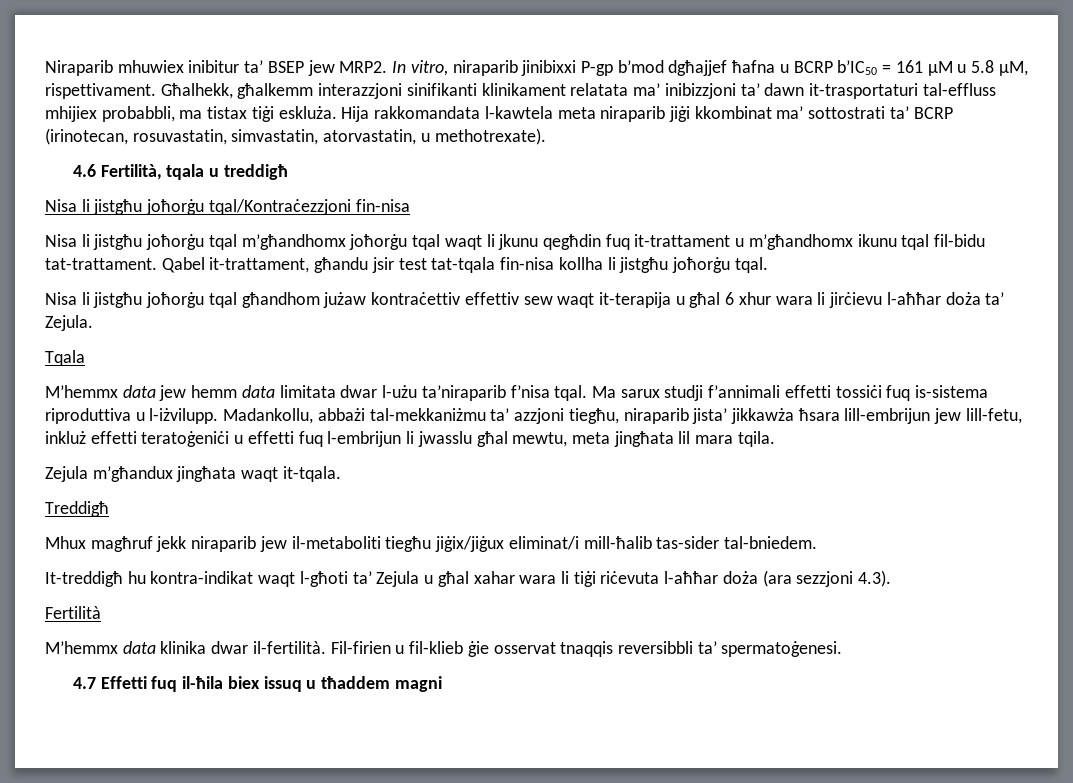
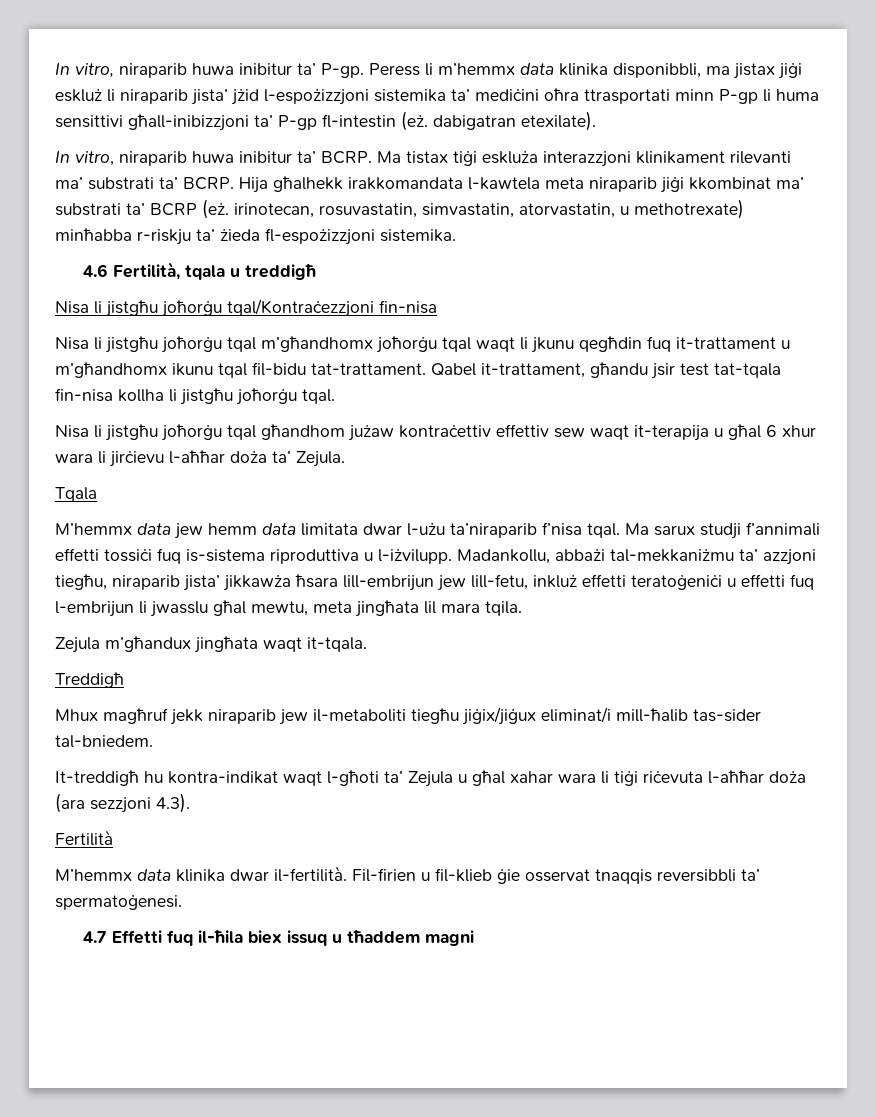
[45,60,1028,76] [45,83,996,99] [45,106,481,122] Niraparib mhuwiex inibitur ta’ BSEP jew MRP2. In vitro, niraparib jinibixxi P-gp b’mod dgħajjef ħafna u BCRP b’IC50 = 161 µM u 5.8 µM, rispettivament. Għalhekk, għalkemm interazzjoni sinifikanti klinikament relatata ma’ inibizzjoni ta’ dawn it-trasportaturi tal-effluss mhijiex probabbli, ma tistax tiġi eskluża. Hija rakkomandata -> [55,63,802,79] [55,88,819,105] [55,111,596,131] [55,151,791,167] [55,176,463,193] In vitro, niraparib huwa inibitur ta’ P-gp. Peress li m’hemmx data klinika disponibbli, ma jistax jiġi eskluż li niraparib jista’ jżid l-espożizzjoni sistemika ta’ mediċini oħra ttrasportati minn P-gp li huma sensittivi għall-inibizzjoni ta’ P-gp fl-intestin (eż. dabigatran etexilate). // In vitro, niraparib huwa inibitur ta’ BCRP. Ma tistax tiġi eskluża interazzjoni klinikament rilevanti ma’ substrati ta’ BCRP. Hija għalhekk irakkomandata
[808,106,886,119] sottostrati -> [55,203,121,216] substrati
[45,128,128,145] (irinotecan, -> [202,199,314,219] (eż. irinotecan,
[434,128,546,145] methotrexate). -> [634,199,744,219] [55,228,456,245] methotrexate) minħabba r-riskju ta’ żieda fl-espożizzjoni sistemika.

